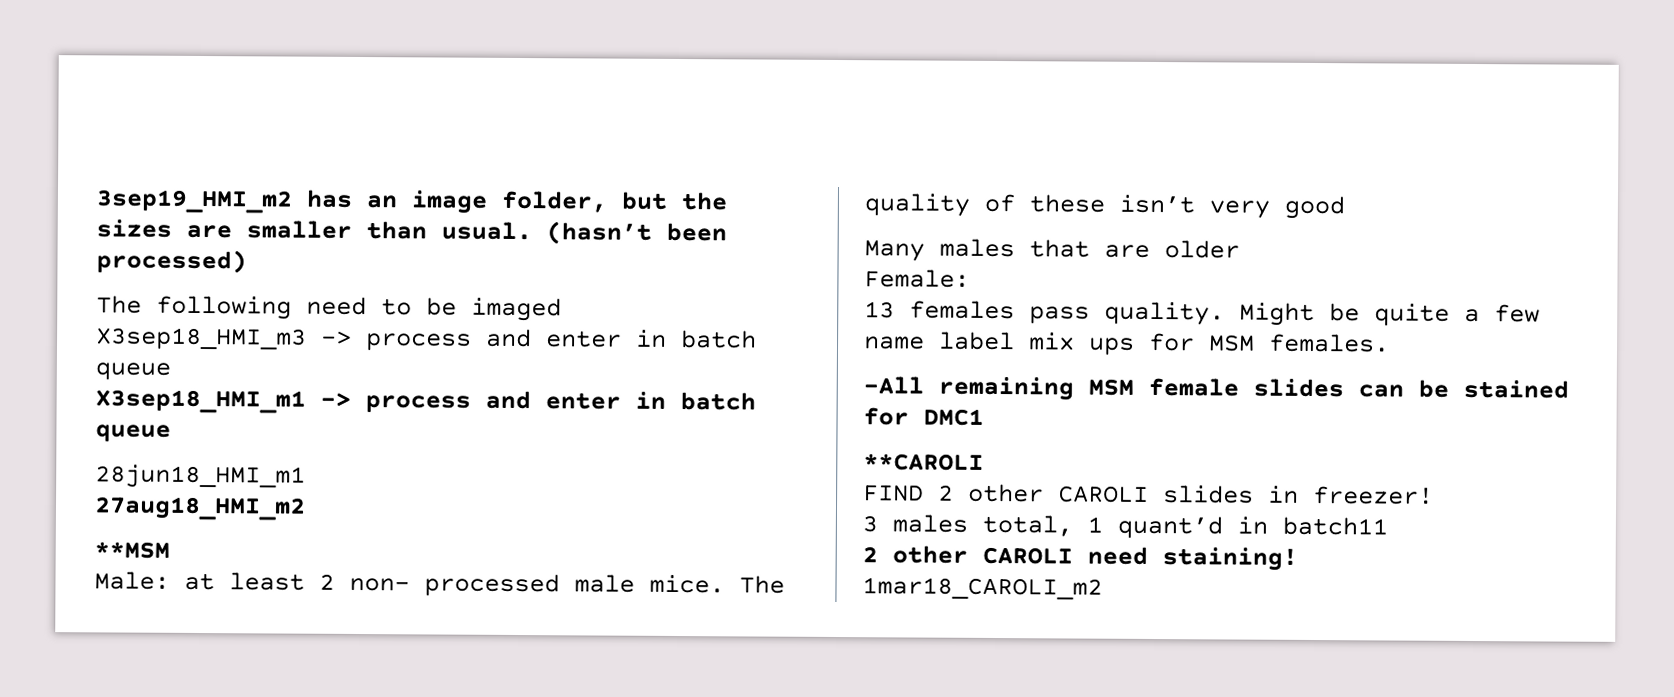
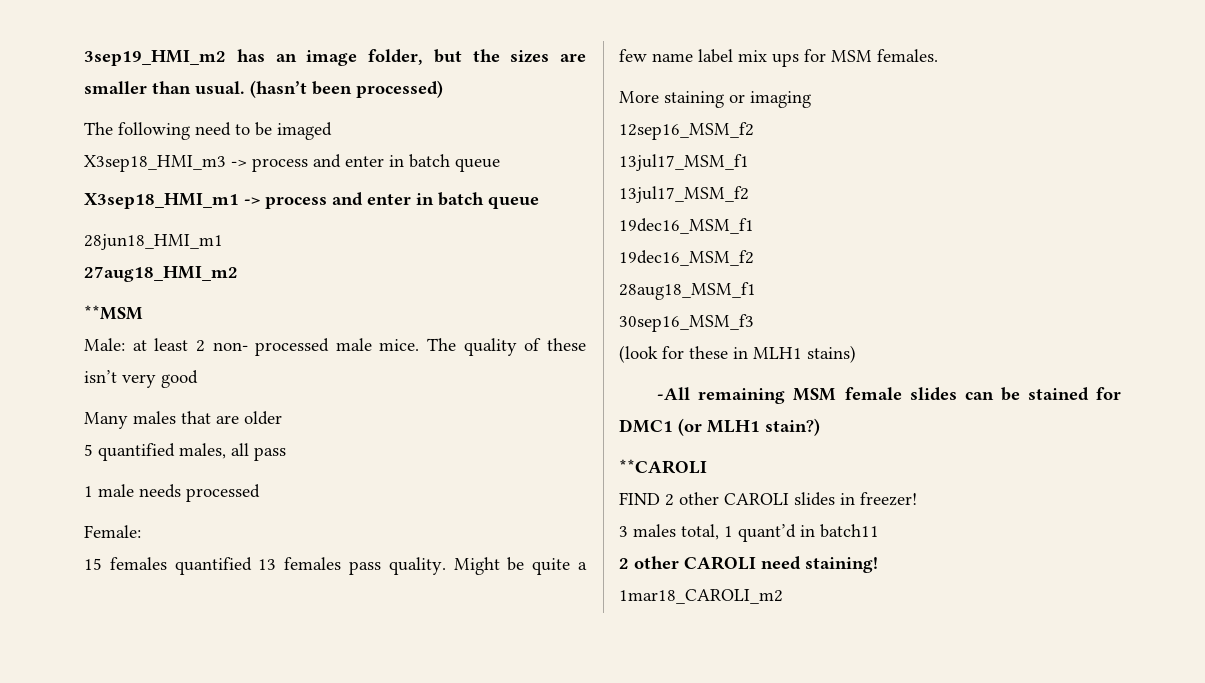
[864,269,970,288] Female: // -> [84,443,286,461] [84,484,260,502] [84,525,141,538] [84,557,252,575] 5 quantified males, all pass // 1 male needs processed // Female: // 15 females quantified
(1390, 343) none -> [619,91,811,108] [619,122,754,140] [619,154,749,171] [619,186,749,203] [619,218,754,234] [619,250,754,266] [619,282,756,300] [619,314,754,332] [619,345,856,363] // More staining or imaging // 12sep16_MSM_f2 // 13jul17_MSM_f1 // 13jul17_MSM_f2 // 19dec16_MSM_f1 // 19dec16_MSM_f2 // 28aug18_MSM_f1 // 30sep16_MSM_f3 // (look for these in MLH1 stains)
(984, 417) none -> [678,418,820,436] (or MLH1 stain?)

